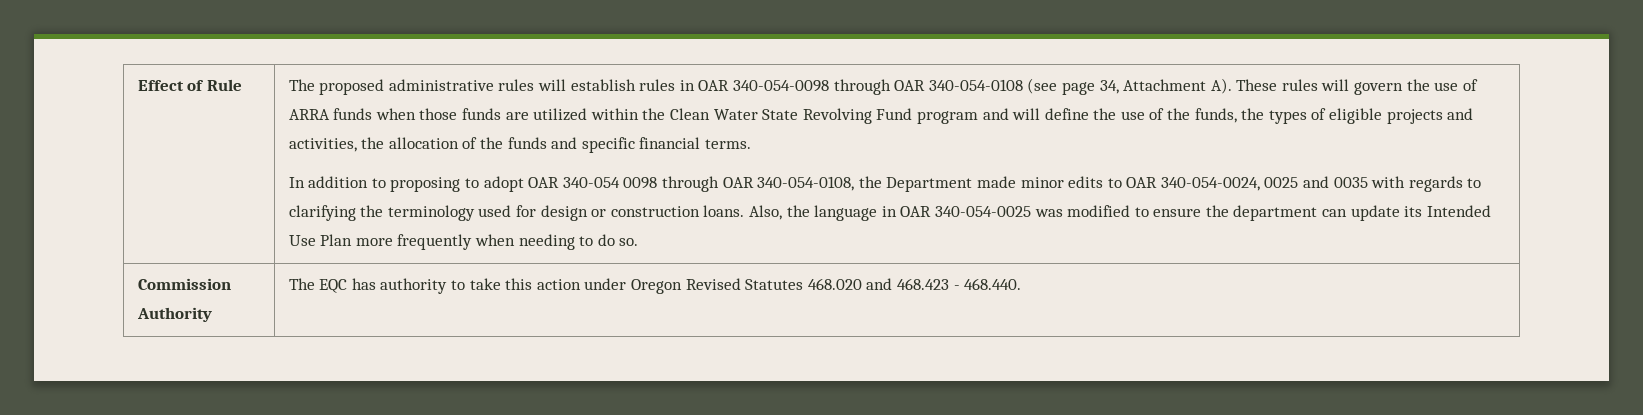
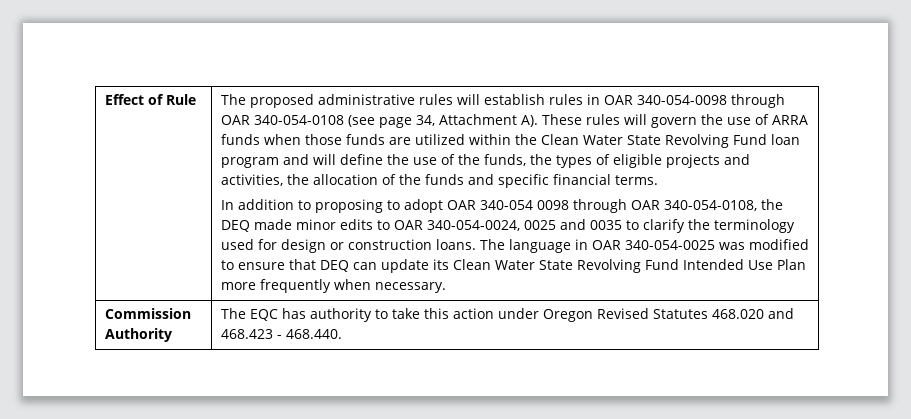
(913, 114) none -> [770,134,800,145] loan
[886,177,973,192] Department -> [220,220,250,232] DEQ
[1371,176,1482,192] [288,205,356,221] with regards to clarifying -> [625,219,685,233] to clarify
[748,205,810,220] Also, the -> [479,239,505,250] The
[1205,205,1318,221] the department -> [288,259,349,272] that DEQ
(1423, 211) none -> [452,259,679,273] Clean Water State Revolving Fund
[518,234,639,250] needing to do so. -> [374,282,446,293] necessary.

